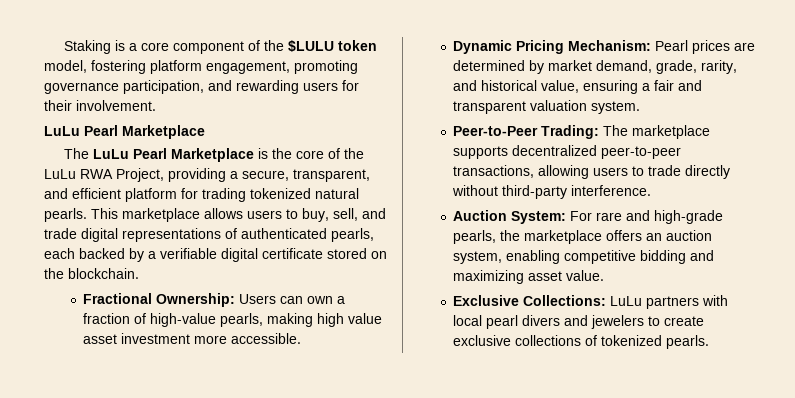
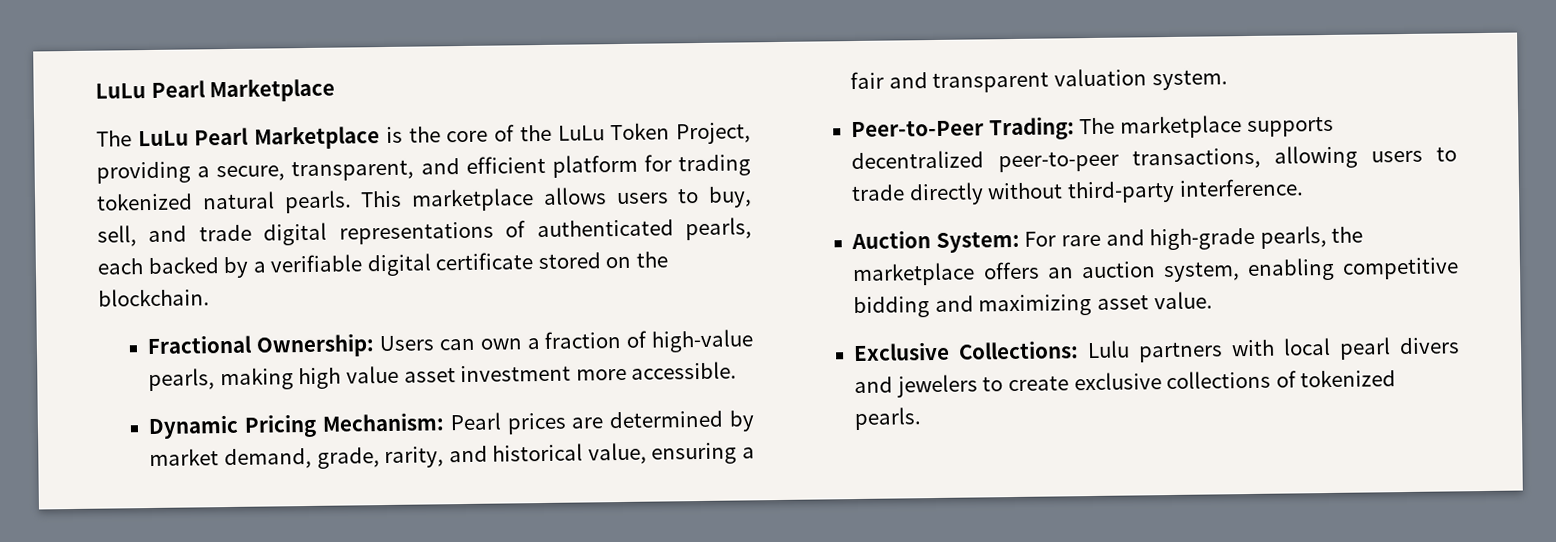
[64,40,378,54] [44,60,358,74] [44,80,359,94] [44,100,156,111] Staking is a core component of the $LULU token model, fostering platform engagement, promoting governance participation, and rewarding users for their involvement. // -> (95, 91) none
[80,169,113,179] RWA -> [610,122,671,141] Token
[610,296,643,306] LuLu -> [1087,340,1131,359] Lulu

